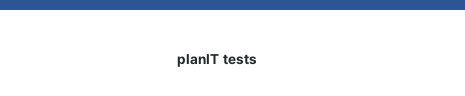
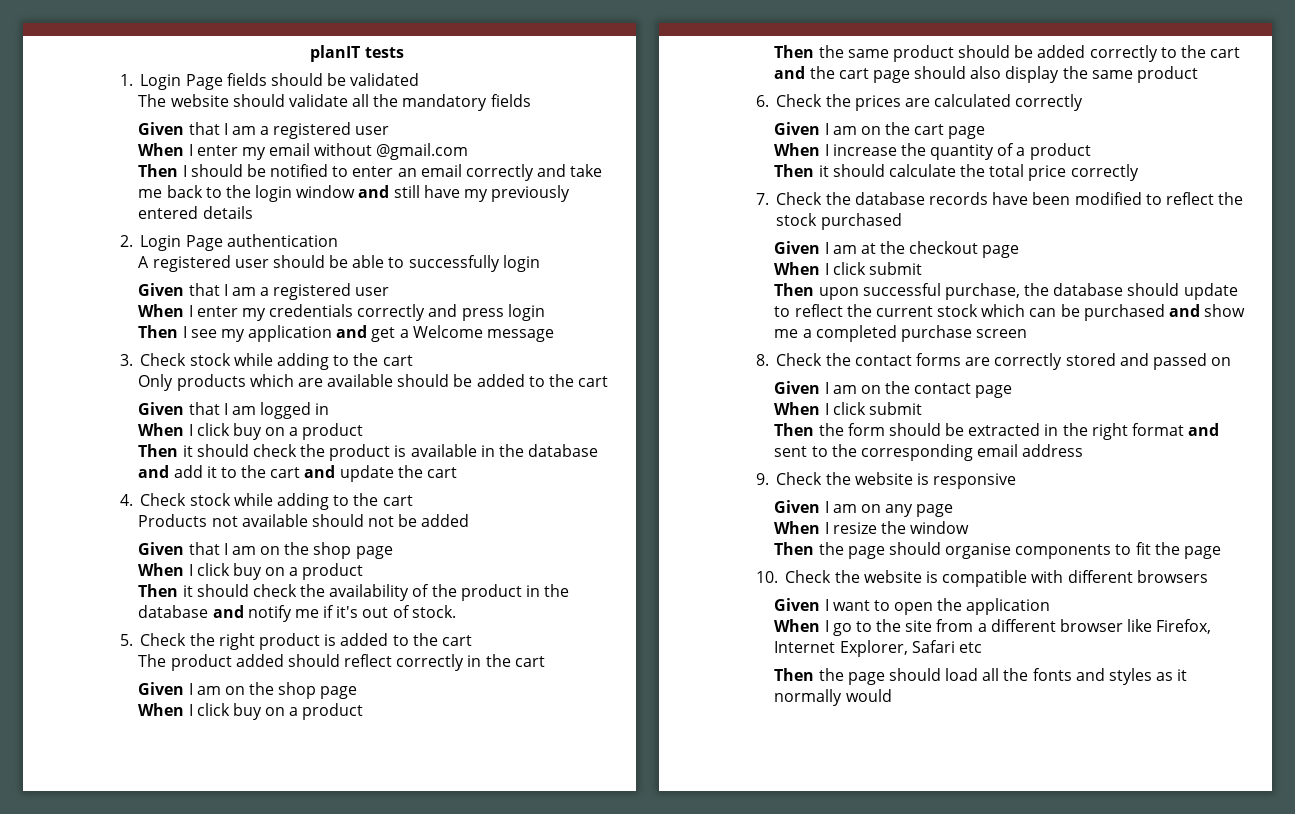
(257, 59) none -> [119,73,420,90] [138,94,531,111] [138,122,390,139] [138,143,469,160] [138,164,603,181] [138,185,571,202] [138,206,253,219] [119,234,338,251] [138,255,540,272] [138,283,390,300] [138,304,545,321] [138,325,555,342] [119,353,413,370] [138,374,609,391] [138,402,330,419] [138,423,364,440] [138,444,599,461] [138,465,458,482] [119,493,413,510] [138,514,470,527] [138,542,393,559] [138,563,364,580] [138,584,570,601] [138,605,456,622] [119,633,472,650] [138,654,545,671] [138,682,358,699] [138,703,364,720] [774,45,1241,62] [774,66,1199,83] [755,94,1084,111] [774,122,986,139] [774,143,1091,160] [774,164,1139,181] [755,192,1244,205] [776,213,902,230] [774,241,1020,258] [774,262,922,275] [774,283,1238,300] [774,304,1246,321] [774,325,1028,342] [755,353,1232,370] [774,381,1013,398] [774,402,922,415] [774,423,1220,440] [774,444,1084,461] [755,472,1017,489] [774,500,954,517] [774,521,970,534] [774,542,1222,559] [755,570,1208,587] [774,598,1051,615] [774,619,1212,636] [774,640,982,657] [774,668,1188,685] [774,689,892,706] // 1. Login Page fields should be validated // The website should validate all the mandatory fields // Given that I am a registered user // When I enter my email without @gmail.com // Then I should be notified to enter an email correctly and take me back to the login window and still have my previously entered details // 2. Login Page authentication // A registered user should be able to successfully login // Given that I am a registered user // When I enter my credentials correctly and press login // Then I see my application and get a Welcome message // 3. Check stock while adding to the cart // Only products which are available should be added to the cart // Given that I am logged in // When I click buy on a product // Then it should check the product is available in the database and add it to the cart and update the cart // 4. Check stock while adding to the cart // Products not available should not be added // Given that I am on the shop page // When I click buy on a product // Then it should check the availability of the product in the database and notify me if it's out of stock. // 5. Check the right product is added to the cart // The product added should reflect correctly in the cart // Given I am on the shop page // When I click buy on a product // Then the same product should be added correctly to the cart and the cart page should also display the same product // 6. Check the prices are calculated correctly // Given I am on the cart page // When I increase the quantity of a product // Then it should calculate the total price correctly // 7. Check the database records have been modified to reflect the stock purchased // Given I am at the checkout page // When I click submit // Then upon successful purchase, the database should update to reflect the current stock which can be purchased and show me a completed purchase screen // 8. Check the contact forms are correctly stored and passed on // Given I am on the contact page // When I click submit // Then the form should be extracted in the right format and sent to the corresponding email address // 9. Check the website is responsive // Given I am on any page // When I resize the window // Then the page should organise components to fit the page // 10. Check the website is compatible with different browsers // Given I want to open the application // When I go to the site from a different browser like Firefox, Internet Explorer, Safari etc // Then the page should load all the fonts and styles as it normally would

